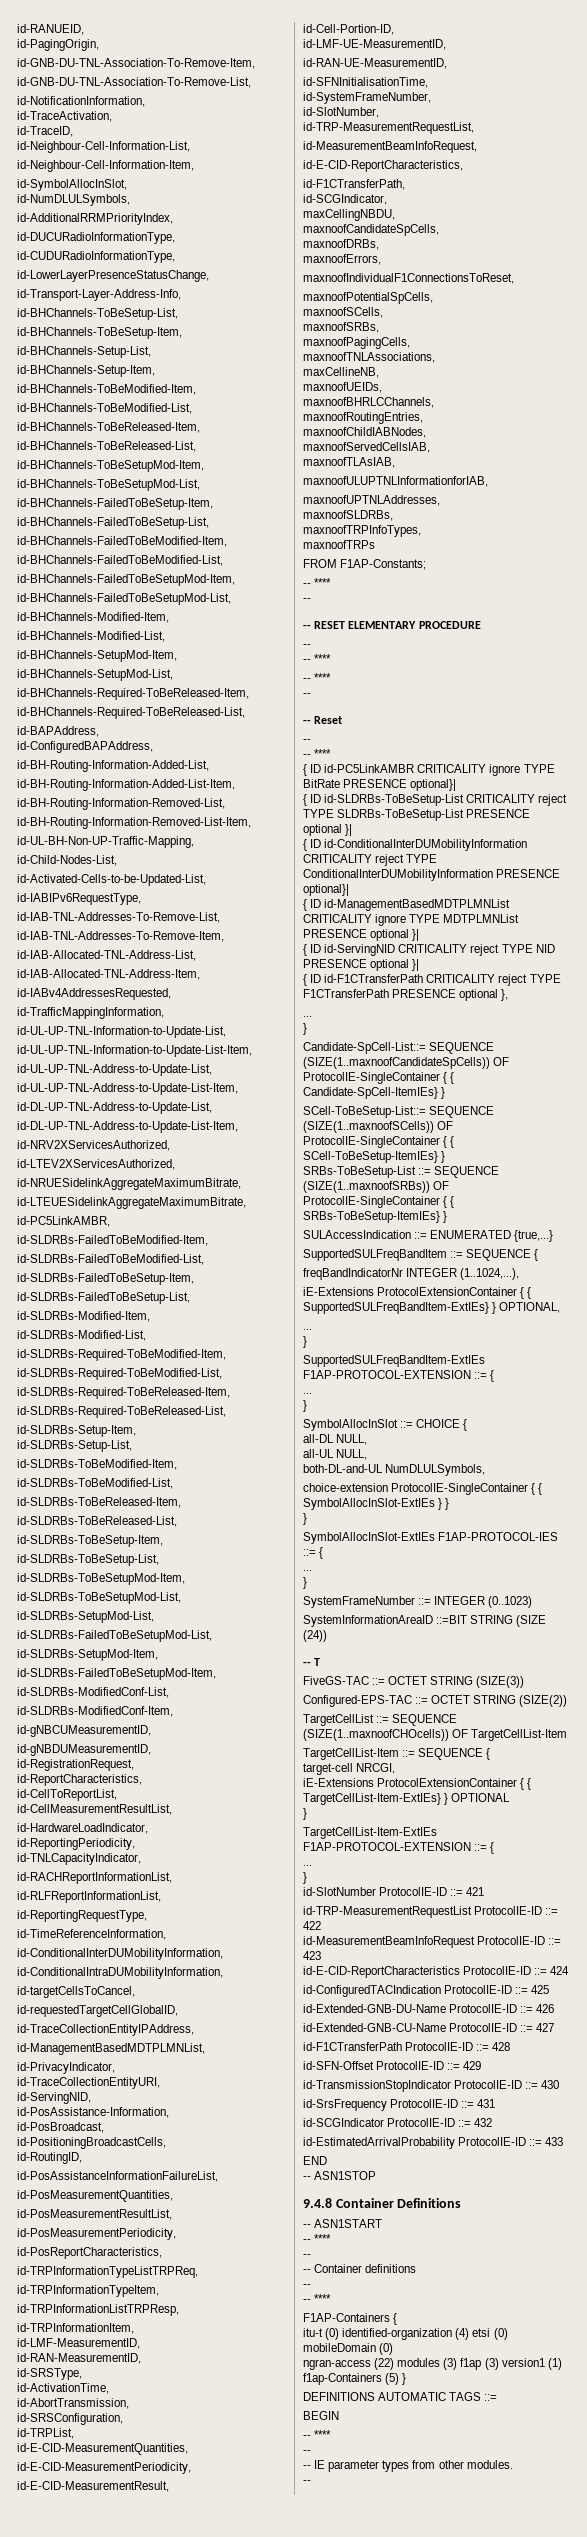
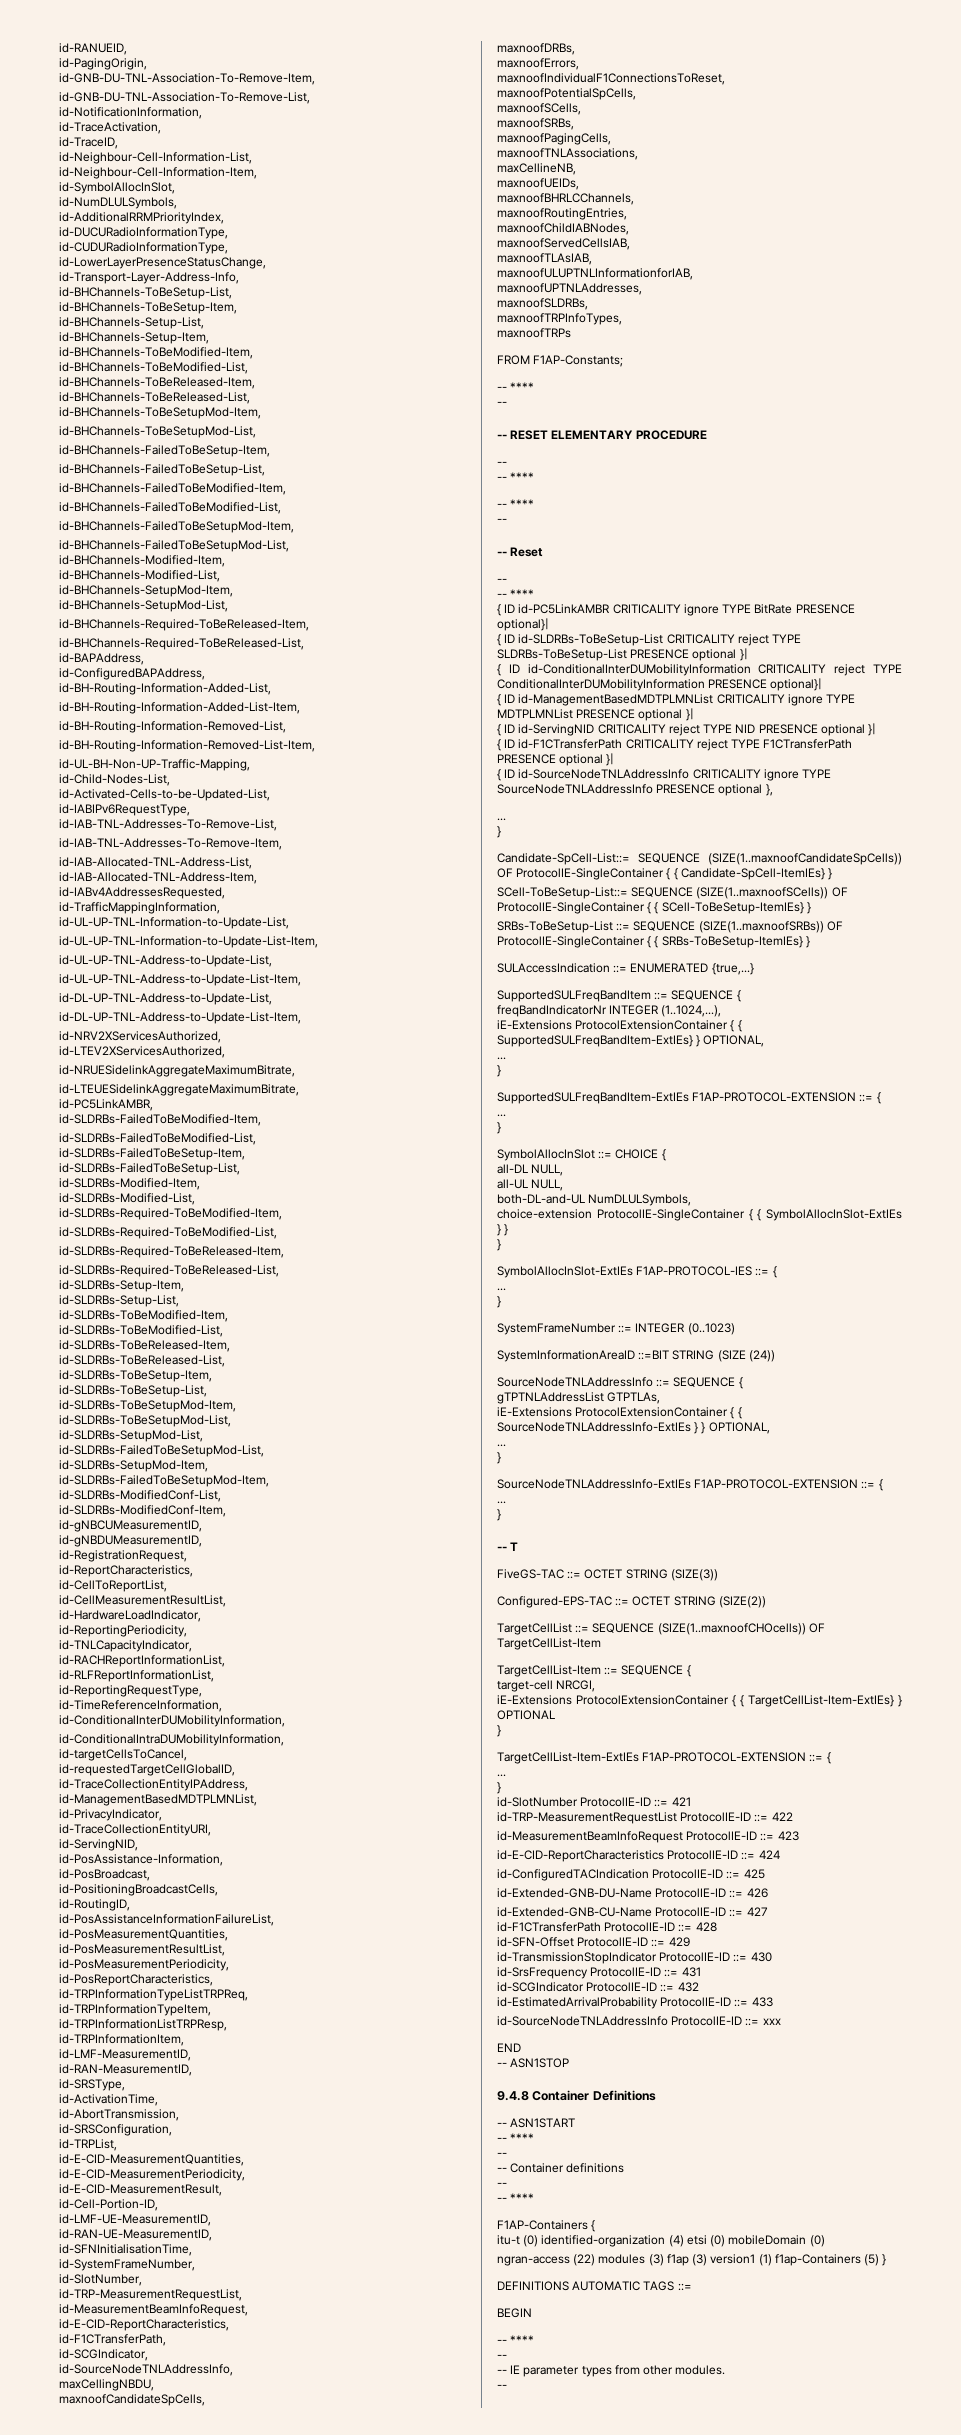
(387, 199) none -> [59,2364,233,2376] // id-SourceNodeTNLAddressInfo,
(499, 995) none -> [606,753,615,766] [497,769,832,781] [497,784,763,796] }| // { ID id-SourceNodeTNLAddressInfo CRITICALITY ignore TYPE SourceNodeTNLAddressInfo PRESENCE optional
(327, 1636) none -> [497,1377,743,1389] [497,1392,661,1404] [497,1407,742,1419] [497,1422,770,1434] [497,1444,506,1447] [497,1452,501,1464] [497,1479,883,1491] [497,1501,506,1504] [497,1509,501,1521] // SourceNodeTNLAddressInfo ::= SEQUENCE { // gTPTNLAddressList GTPTLAs, // iE-Extensions ProtocolExtensionContainer { { SourceNodeTNLAddressInfo-ExtIEs } } OPTIONAL, // ... // } // SourceNodeTNLAddressInfo-ExtIEs F1AP-PROTOCOL-EXTENSION ::= { // ... // }
(564, 2141) none -> [497,2016,781,2026] // id-SourceNodeTNLAddressInfo ProtocolIE-ID ::= xxx

